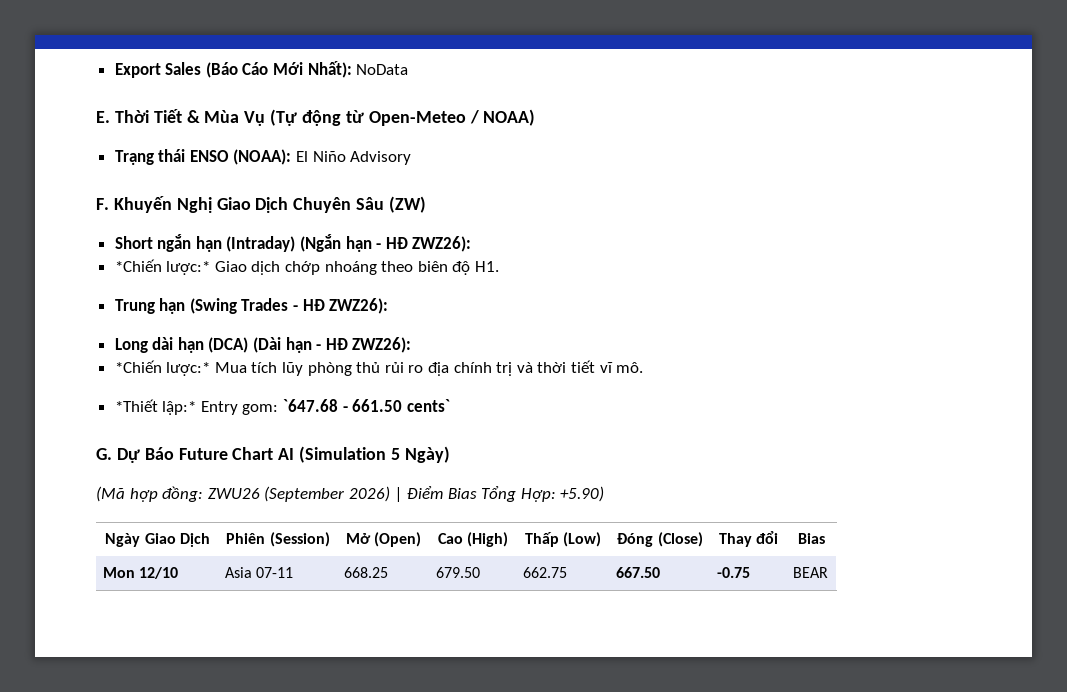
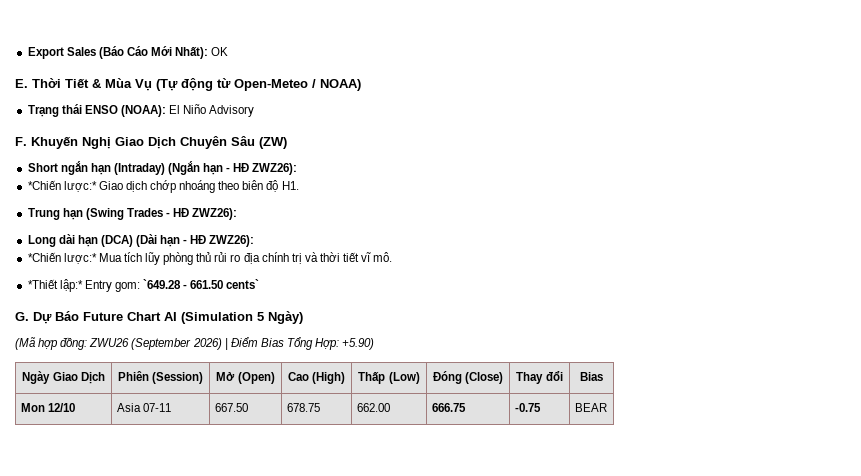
[356,64,409,75] NoData -> [211,47,229,56] OK
[283,399,339,412] `647.68 -> [143,279,182,289] `649.28
[344,567,389,578] [436,567,481,578] [523,567,568,578] [616,567,661,578] 668.25 | 679.50 | 662.75 | 667.50 -> [214,403,248,412] [286,403,320,412] [356,403,390,412] [431,403,466,412] 667.50 | 678.75 | 662.00 | 666.75

